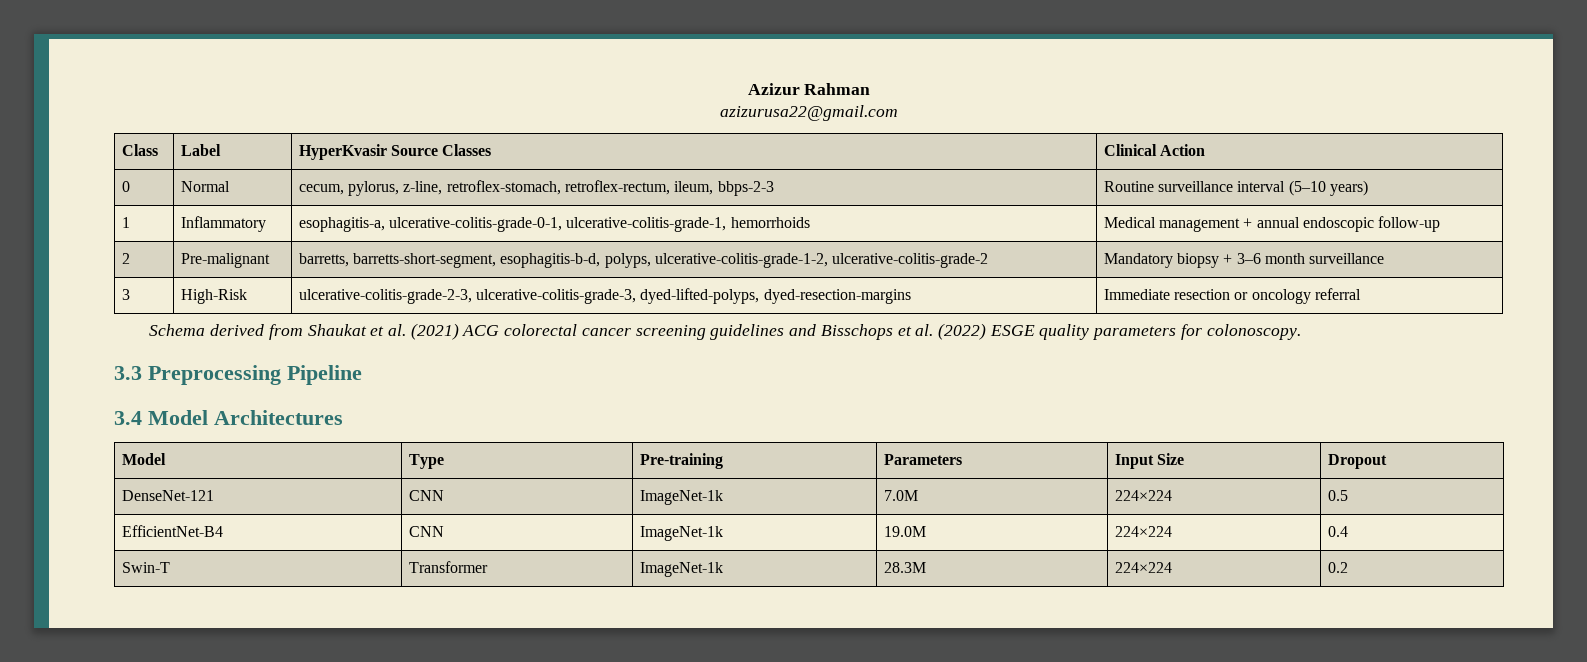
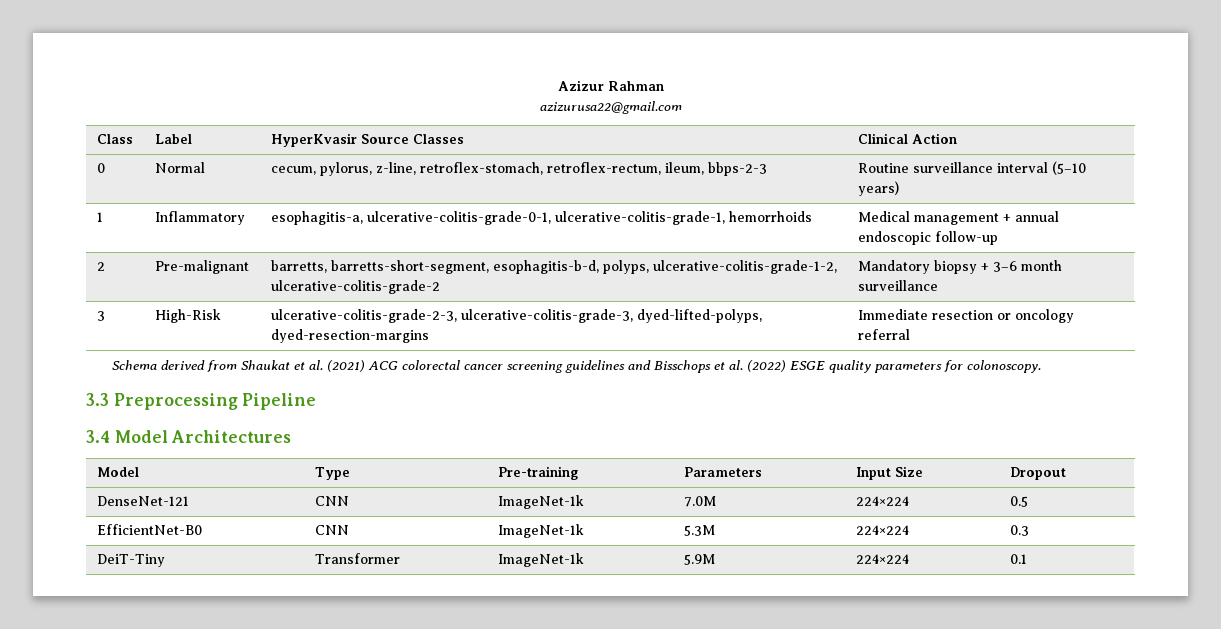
[121,525,223,537] [408,526,444,537] [639,526,723,541] [883,526,926,537] [1114,526,1172,537] [1327,526,1348,537] [121,562,170,573] EfficientNet-B4 | CNN | ImageNet-1k | 19.0M | 224×224 | 0.4 // Swin-T -> [96,524,202,535] [314,525,349,535] [497,524,584,538] [683,525,715,536] [855,525,909,535] [1009,525,1029,536] [96,554,165,567] EfficientNet-B0 | CNN | ImageNet-1k | 5.3M | 224×224 | 0.3 // DeiT-Tiny
[883,562,926,573] [1114,562,1172,573] [1327,562,1348,573] 28.3M | 224×224 | 0.2 -> [683,554,715,565] [855,554,909,564] [1009,554,1027,564] 5.9M | 224×224 | 0.1

